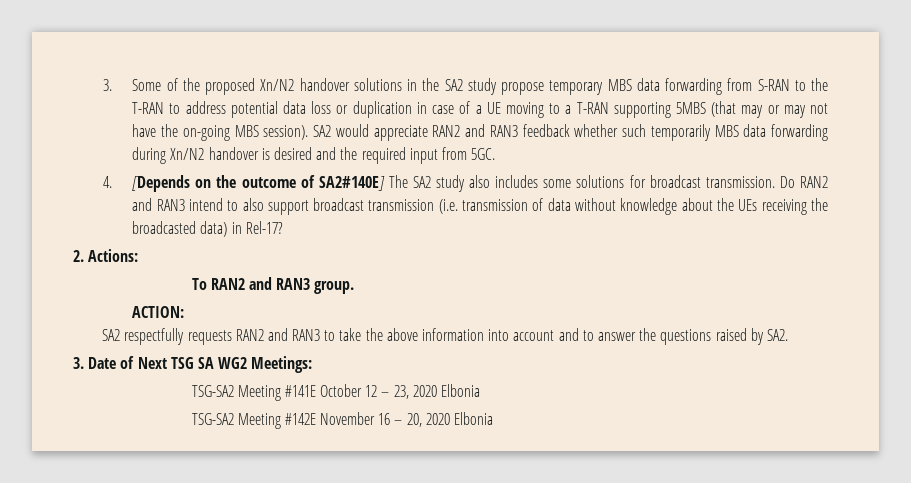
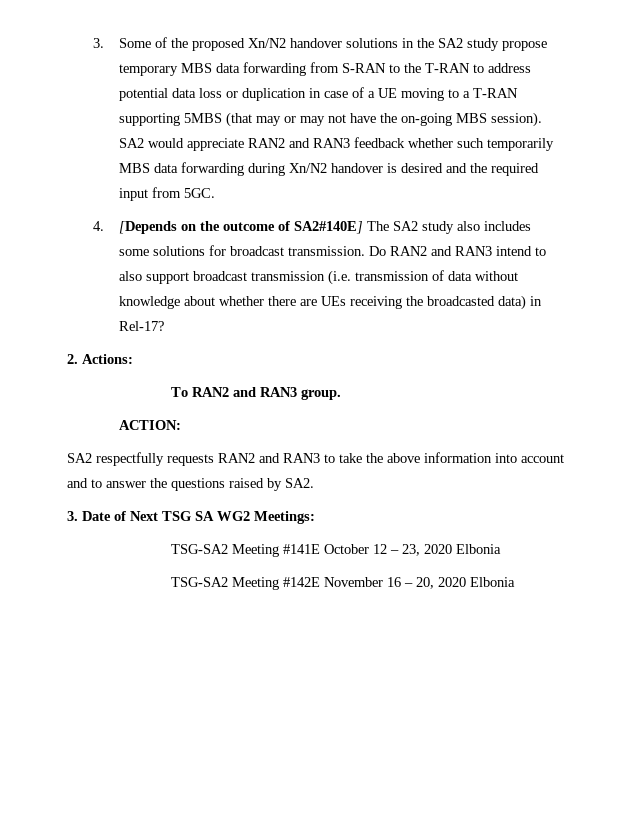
[717,198,735,211] the -> [219,296,318,306] whether there are

